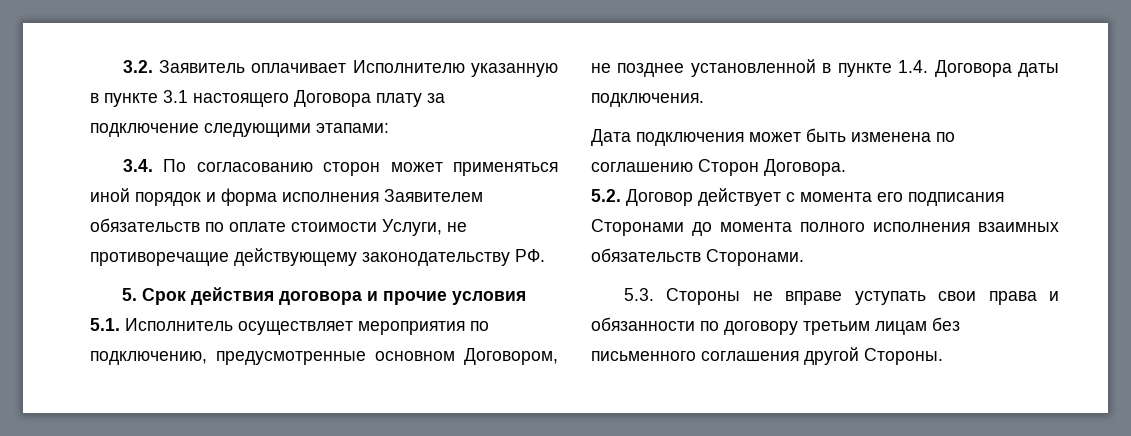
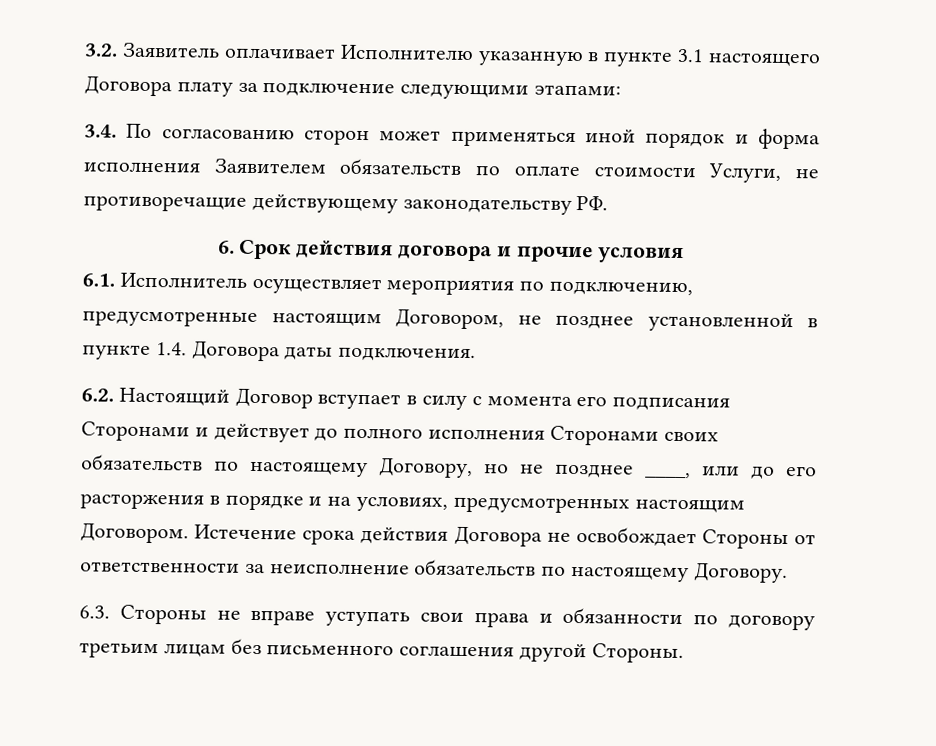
[122,288,137,301] 5. -> [217,240,235,254] 6.
[90,318,120,331] 5.1. -> [82,273,115,287] 6.1.
[375,351,455,361] основном -> [271,312,382,327] настоящим
[591,128,955,146] [591,159,846,176] [591,188,781,206] Дата подключения может быть изменена по соглашению Сторон Договора. // 5.2. Договор действует -> [81,387,468,410] 6.2. Настоящий Договор вступает в силу
[692,222,1059,236] [591,248,804,266] [623,288,654,301] до момента полного исполнения взаимных обязательств Сторонами. // 5.3. -> [194,423,719,446] [81,454,817,479] [80,493,745,514] [80,522,816,550] [80,559,788,584] [79,605,110,619] и действует до полного исполнения Сторонами своих обязательств по настоящему Договору, но не позднее ____, или до его расторжения в порядке и на условиях, предусмотренных настоящим Договором. Истечение срока действия Договора не освобождает Стороны от ответственности за неисполнение обязательств по настоящему Договору. // 6.3.

